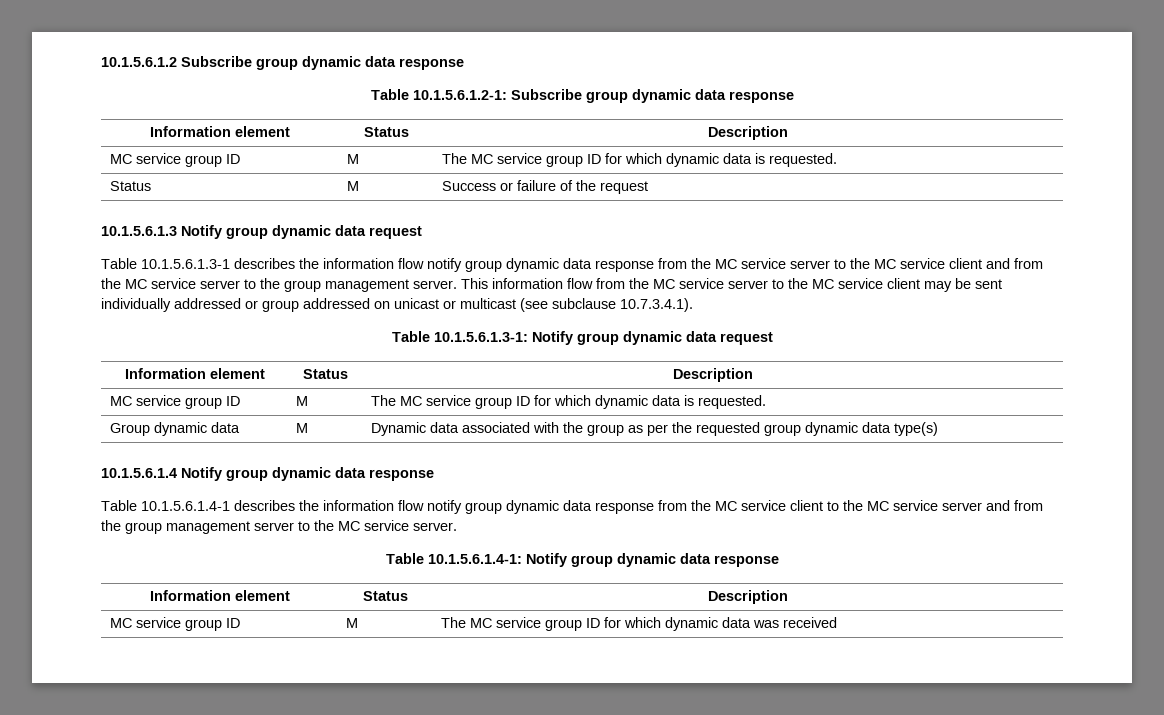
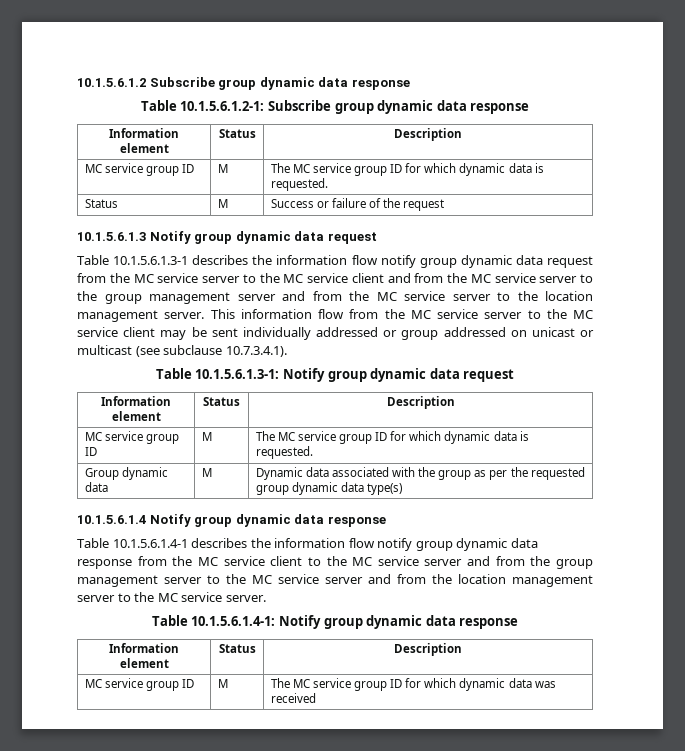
[595,260,654,272] response -> [547,256,594,268] request
(409, 285) none -> [237,291,593,301] [77,310,158,322] server and from the MC service server to the location management
(409, 525) none -> [325,574,593,587] [77,592,223,602] server and from the location management server to the MC service

